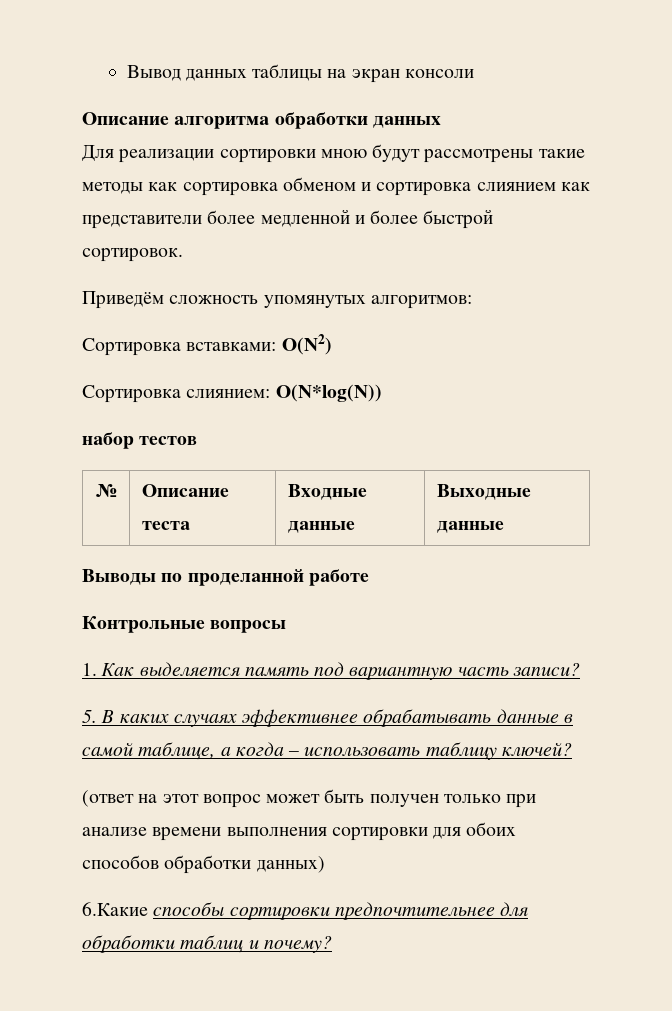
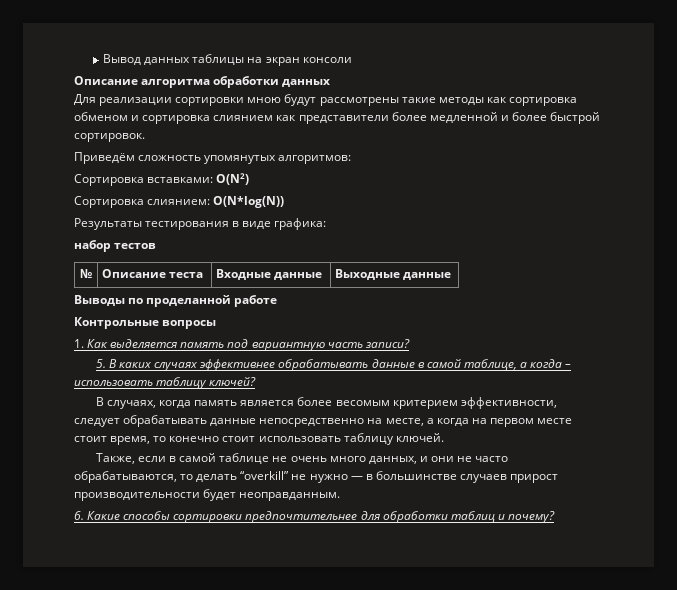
(382, 393) none -> [74,218,327,230] // Результаты тестирования в виде графика:
[82,789,537,808] [82,822,517,841] [82,855,325,874] [82,902,148,916] (ответ на этот вопрос может быть получен только при анализе времени выполнения сортировки для обоих способов обработки данных) // 6.Какие -> [95,397,557,409] [74,415,573,427] [74,433,444,445] [95,453,509,464] [74,471,559,483] [74,489,341,501] [74,511,121,520] В случаях, когда память является более весомым критерием эффективности, следует обрабатывать данные непосредственно на месте, а когда на первом месте стоит время, то конечно стоит использовать таблицу ключей. // Также, если в самой таблице не очень много данных, и они не часто обрабатываются, то делать “overkill” не нужно — в большинстве случаев прирост производительности будет неоправданным. // 6. Какие

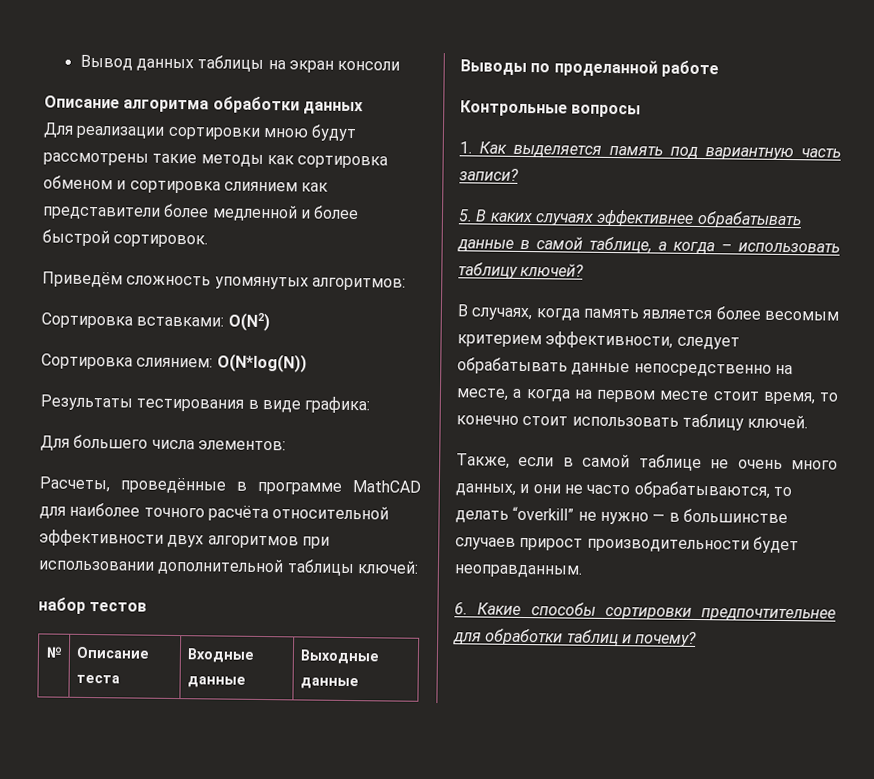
(327, 224) none -> [40,434,286,451] [39,476,421,495] [39,502,390,522] [39,529,330,549] [38,557,419,577] // Для большего числа элементов: // Расчеты, проведённые в программе MathCAD для наиболее точного расчёта относительной эффективности двух алгоритмов при использовании дополнительной таблицы ключей:

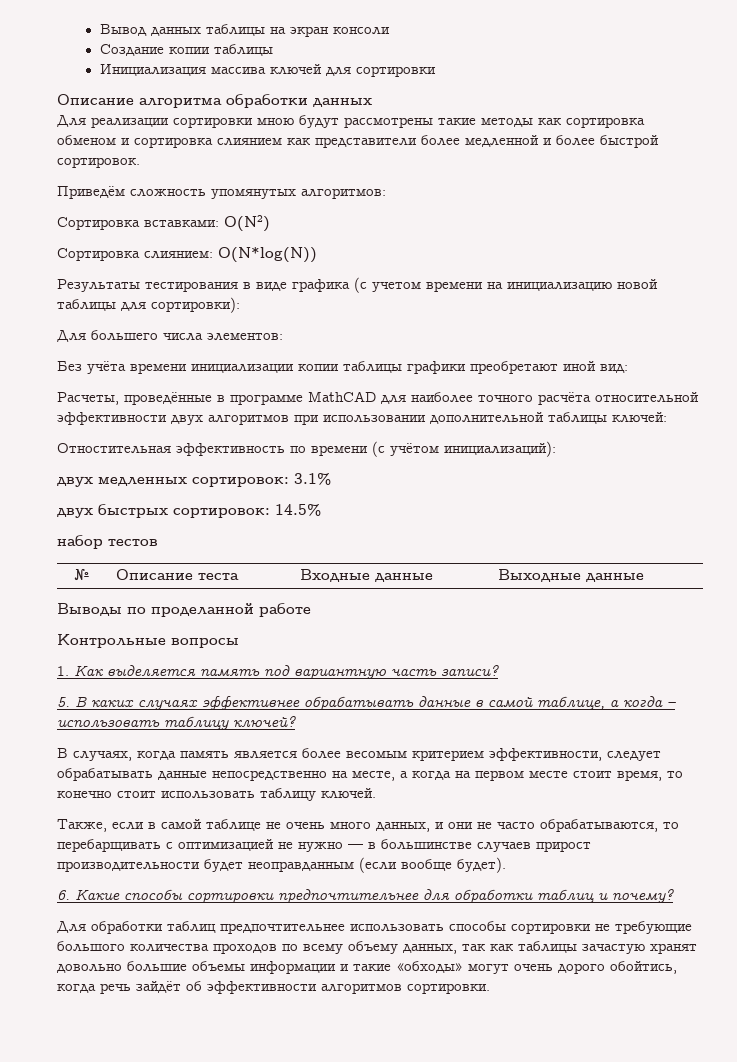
(401, 65) none -> [99,44,273,56] [99,64,436,77] // Создание копии таблицы // Инициализация массива ключей для сортировки
[304,396,371,414] [40,434,286,451] графика: // Для большего числа элементов: -> [292,277,658,293] [57,297,240,313] [57,330,283,342] [57,361,628,374] графика (с учетом времени на инициализацию новой таблицы для сортировки): // Для большего числа элементов: // Без учёта времени инициализации копии таблицы графики преобретают иной вид:
(419, 567) none -> [57,441,556,457] [57,473,331,487] [57,504,321,518] // Отностительная эффективность по времени (с учётом инициализаций): // двух медленных сортировок: 3.1% // двух быстрых сортировок: 14.5%
[455,506,575,523] делать “overkill” -> [57,839,274,852] перебарщивать с оптимизацией
[454,564,582,578] неоправданным. -> [248,857,506,873] неоправданным (если вообще будет).
(698, 639) none -> [57,921,692,934] [57,941,697,954] [57,961,677,974] [57,981,490,994] // Для обработки таблиц предпочтительнее использовать способы сортировки не требующие большого количества проходов по всему объему данных, так как таблицы зачастую хранят довольно большие объемы информации и такие «обходы» могут очень дорого обойтись, когда речь зайдёт об эффективности алгоритмов сортировки.

